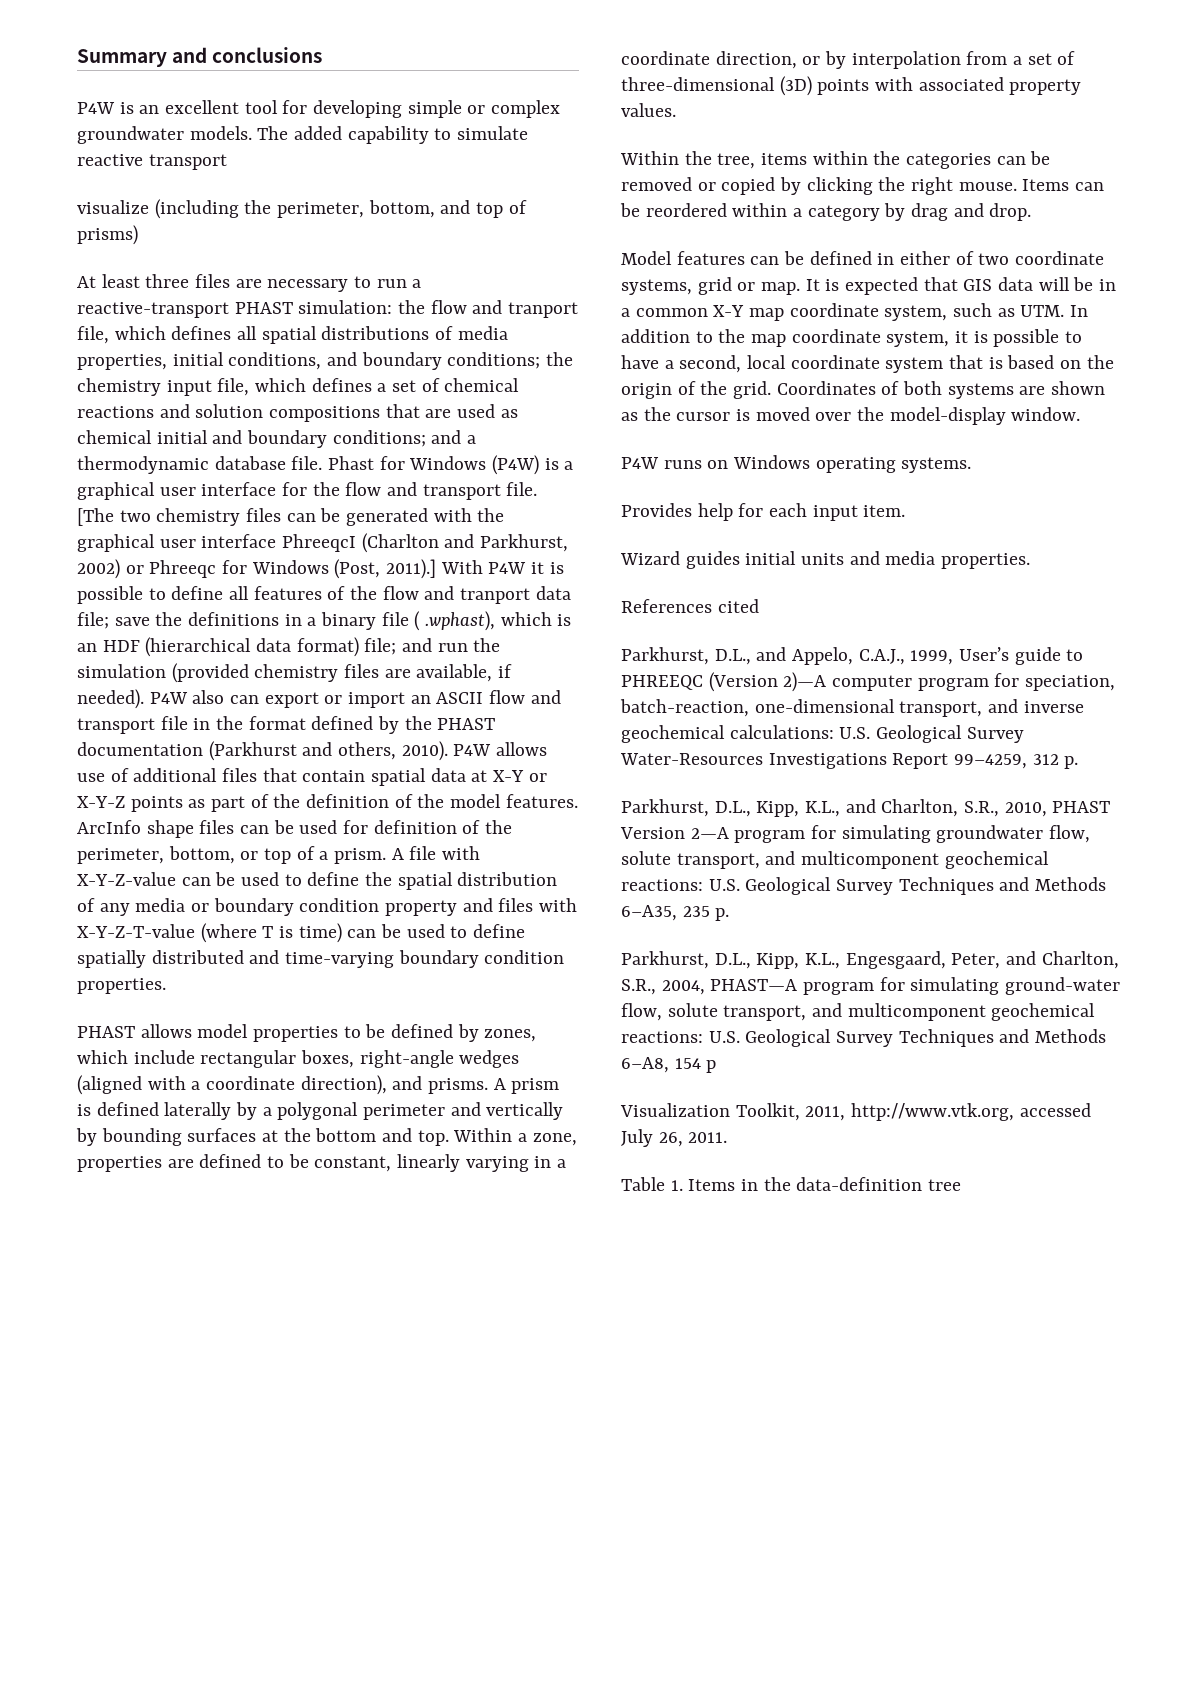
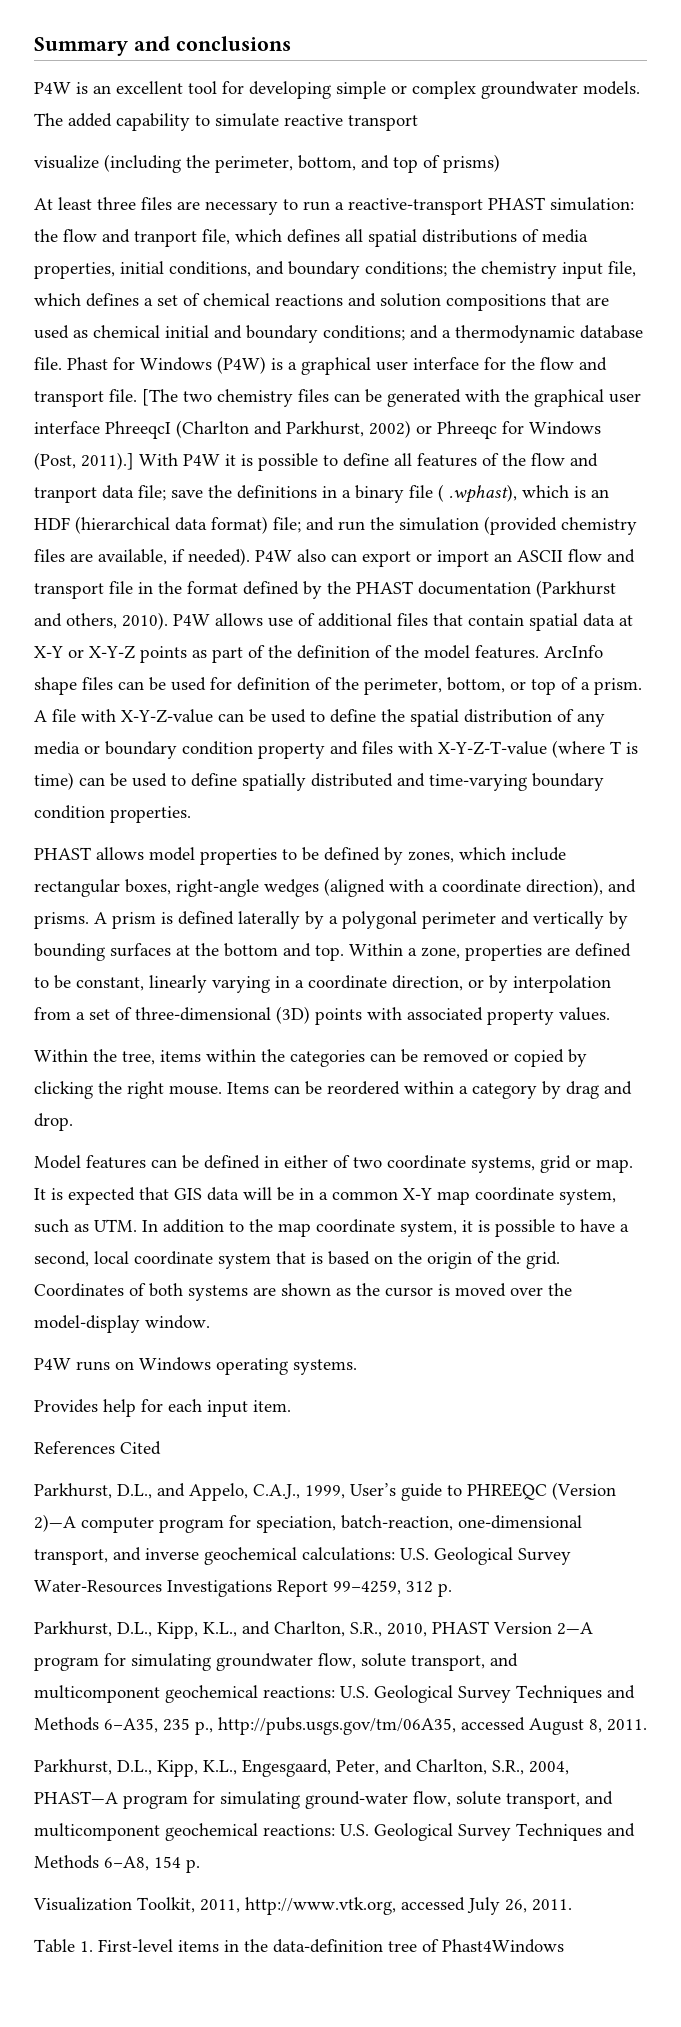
[620,551,1031,569] // Wizard guides initial units and media properties. -> (291, 1406) none
[717,599,759,613] cited -> [120,1441,161,1455] Cited
[715,908,730,921] p. -> [195,1717,647,1735] p., http://pubs.usgs.gov/tm/06A35, accessed August 8, 2011.
[706,1060,717,1073] p -> [186,1859,200,1873] p.
[688,1179,736,1191] Items -> [98,1939,219,1952] First-level items
(962, 1185) none -> [422,1939,564,1953] of Phast4Windows

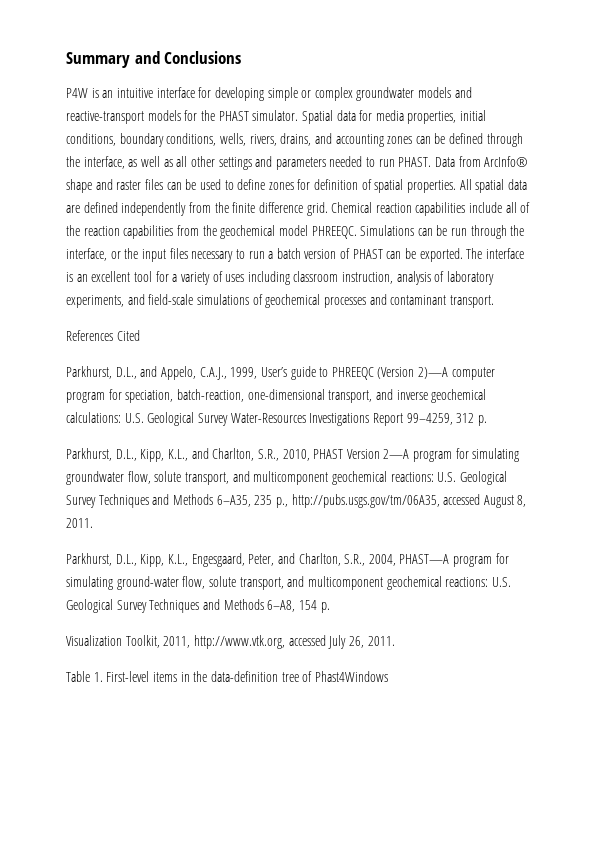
[175,36,291,51] conclusions -> [164,51,242,64] Conclusions
[116,81,217,94] excellent tool -> [116,87,195,98] intuitive interface
[583,81,640,95] [34,113,418,131] [34,154,500,173] [34,197,634,215] [34,229,588,247] [34,261,636,279] [34,293,609,311] [34,325,643,343] [34,356,607,375] [34,389,641,407] [34,420,601,439] [34,452,598,471] [34,484,609,503] [34,516,637,535] [34,548,635,567] [34,580,616,599] [34,612,633,631] [34,645,603,663] [34,677,642,695] [34,709,605,727] [34,740,638,759] [34,772,604,791] [34,805,191,823] [34,847,566,865] [34,878,636,897] [34,911,628,929] [34,943,631,961] [34,975,611,993] [34,1006,610,1025] [34,1049,587,1067] [34,1081,632,1099] [34,1113,73,1131] [34,1155,633,1173] [34,1187,616,1205] [34,1219,629,1237] [34,1251,560,1269] [34,1283,572,1301] [34,1315,210,1333] [34,1357,357,1375] [34,1399,291,1417] models. The added capability to simulate reactive transport // visualize (including the perimeter, bottom, and top of prisms) // At least three files are necessary to run a reactive-transport PHAST simulation: the flow and tranport file, which defines all spatial distributions of media properties, initial conditions, and boundary conditions; the chemistry input file, which defines a set of chemical reactions and solution compositions that are used as chemical initial and boundary conditions; and a thermodynamic database file. Phast for Windows (P4W) is a graphical user interface for the flow and transport file. [The two chemistry files can be generated with the graphical user interface PhreeqcI (Charlton and Parkhurst, 2002) or Phreeqc for Windows (Post, 2011).] With P4W it is possible to define all features of the flow and tranport data file; save the definitions in a binary file ( .wphast), which is an HDF (hierarchical data format) file; and run the simulation (provided chemistry files are available, if needed). P4W also can export or import an ASCII flow and transport file in the format defined by the PHAST documentation (Parkhurst and others, 2010). P4W allows use of additional files that contain spatial data at X-Y or X-Y-Z points as part of the definition of the model features. ArcInfo shape files can be used for definition of the perimeter, bottom, or top of a prism. A file with X-Y-Z-value can be used to define the spatial distribution of any media or boundary condition property and files with X-Y-Z-T-value (where T is time) can be used to define spatially distributed and time-varying boundary condition properties. // PHAST allows model properties to be defined by zones, which include rectangular boxes, right-angle wedges (aligned with a coordinate direction), and prisms. A prism is defined laterally by a polygonal perimeter and vertically by bounding surfaces at the bottom and top. Within a zone, properties are defined to be constant, linearly varying in a coordinate direction, or by interpolation from a set of three-dimensional (3D) points with associated property values. // Within the tree, items within the categories can be removed or copied by clicking the right mouse. Items can be reordered within a category by drag and drop. // Model features can be defined in either of two coordinate systems, grid or map. It is expected that GIS data will be in a common X-Y map coordinate system, such as UTM. In addition to the map coordinate system, it is possible to have a second, local coordinate system that is based on the origin of the grid. Coordinates of both systems are shown as the cursor is moved over the model-display window. // P4W runs on Windows operating systems. // Provides help for each input item. -> [418,87,472,98] [66,110,487,124] [66,133,523,147] [66,156,529,170] [66,179,527,193] [66,202,531,216] [66,225,525,239] [66,248,524,262] [66,271,495,285] [66,294,494,308] models and reactive-transport models for the PHAST simulator. Spatial data for media properties, initial conditions, boundary conditions, wells, rivers, drains, and accounting zones can be defined through the interface, as well as all other settings and parameters needed to run PHAST. Data from ArcInfo® shape and raster files can be used to define zones for definition of spatial properties. All spatial data are defined independently from the finite difference grid. Chemical reaction capabilities include all of the reaction capabilities from the geochemical model PHREEQC. Simulations can be run through the interface, or the input files necessary to run a batch version of PHAST can be exported. The interface is an excellent tool for a variety of uses including classroom instruction, analysis of laboratory experiments, and field-scale simulations of geochemical processes and contaminant transport.

